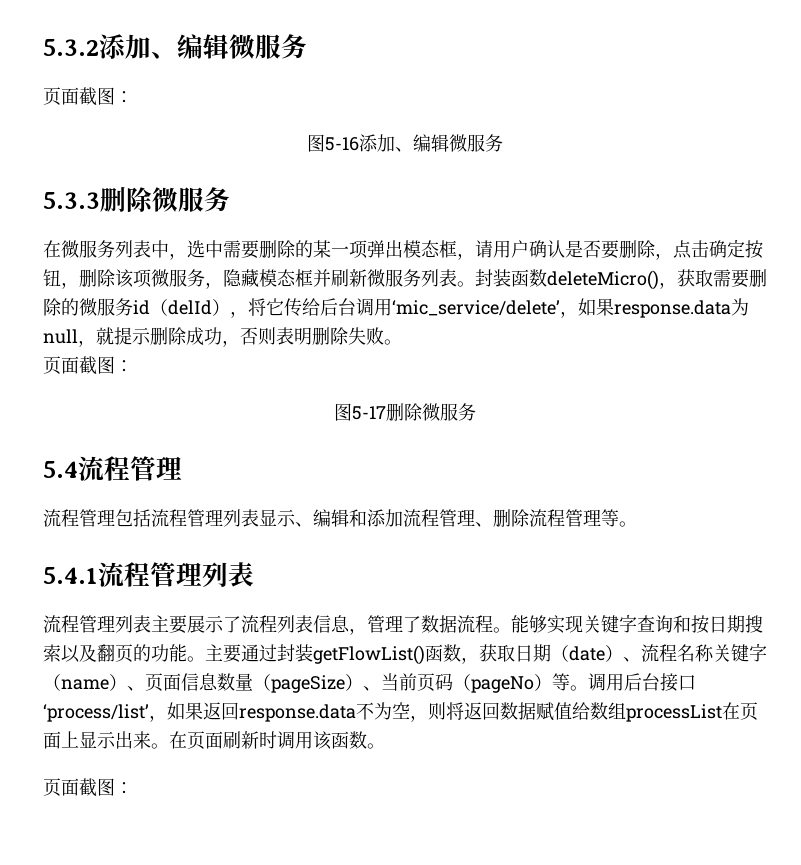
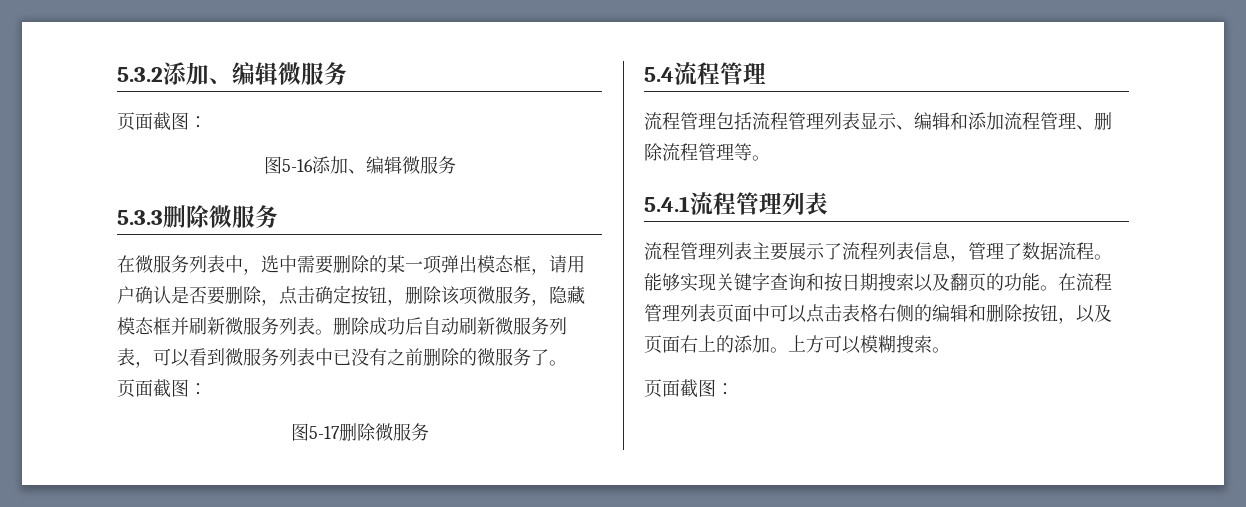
[475,269,767,290] [43,298,749,318] [43,327,384,347] 封装函数deleteMicro()，获取需要删除的微服务id（delId），将它传给后台调用‘mic_service/delete’，如果response.data为null，就提示删除成功，否则表明删除失败 -> [333,317,567,335] [117,348,549,368] 删除成功后自动刷新微服务列表，可以看到微服务列表中已没有之前删除的微服务了
[205,643,767,665] [43,673,696,693] [43,702,758,722] [43,731,367,750] 主要通过封装getFlowList()函数，获取日期（date）、流程名称关键字（name）、页面信息数量（pageSize）、当前页码（pageNo）等。调用后台接口‘process/list’，如果返回response.data不为空，则将返回数据赋值给数组processList在页面上显示出来。在页面刷新时调用该函数 -> [1058,273,1112,291] [644,304,1112,324] [644,335,932,354] 在流程管理列表页面中可以点击表格右侧的编辑和删除按钮，以及页面右上的添加。上方可以模糊搜索

